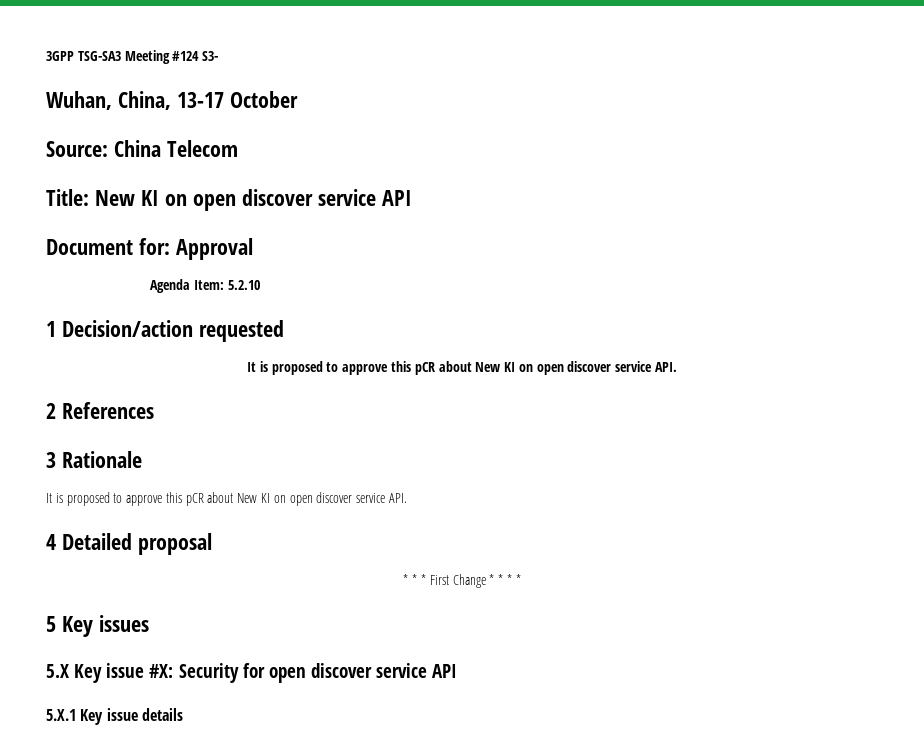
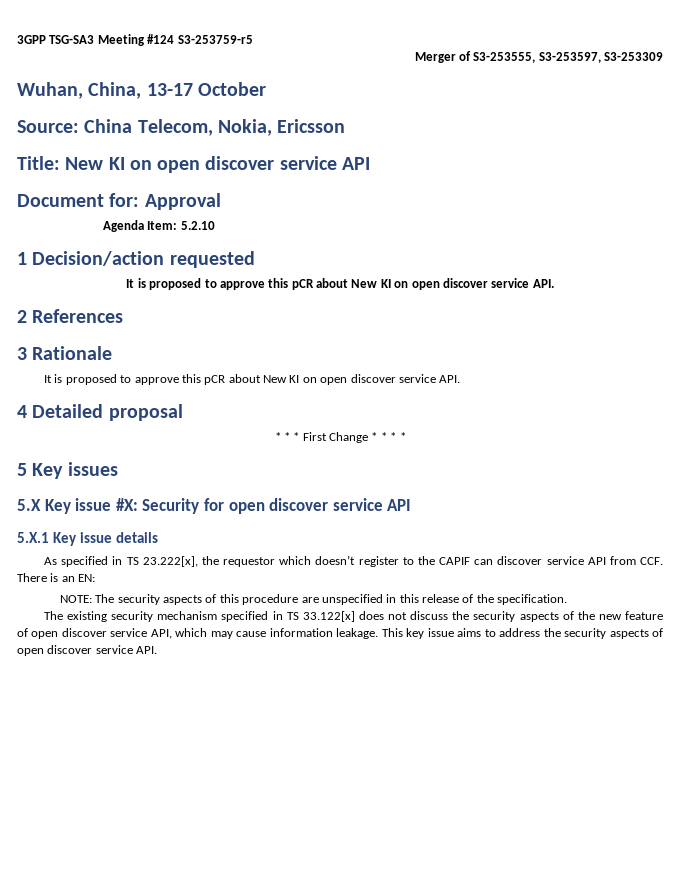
[202,51,219,61] S3- -> [177,35,253,44] [414,51,663,63] S3-253759-r5 // Merger of S3-253555, S3-253597, S3-253309
[166,140,238,157] Telecom -> [137,119,346,136] Telecom, Nokia, Ericsson
(183, 714) none -> [44,555,664,567] [17,573,96,582] [59,594,568,605] [44,611,664,622] [17,628,664,639] [17,645,158,656] // As specified in TS 23.222[x], the requestor which doesn’t register to the CAPIF can discover service API from CCF. There is an EN: // NOTE: The security aspects of this procedure are unspecified in this release of the specification. // The existing security mechanism specified in TS 33.122[x] does not discuss the security aspects of the new feature of open discover service API, which may cause information leakage. This key issue aims to address the security aspects of open discover service API.

